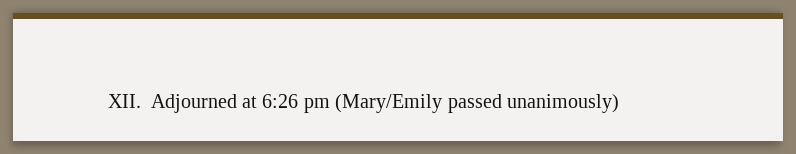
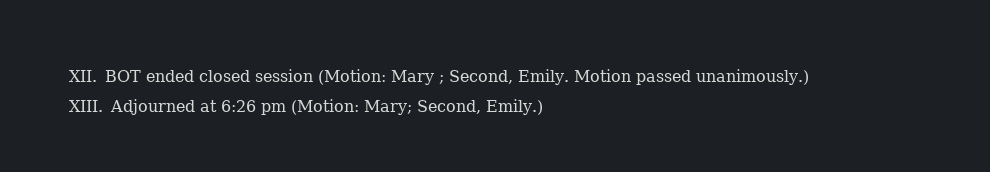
[150,94,619,113] Adjourned at 6:26 pm (Mary/Emily passed unanimously) -> [104,69,809,85] [68,99,543,115] BOT ended closed session (Motion: Mary ; Second, Emily. Motion passed unanimously.) // XIII. Adjourned at 6:26 pm (Motion: Mary; Second, Emily.)

